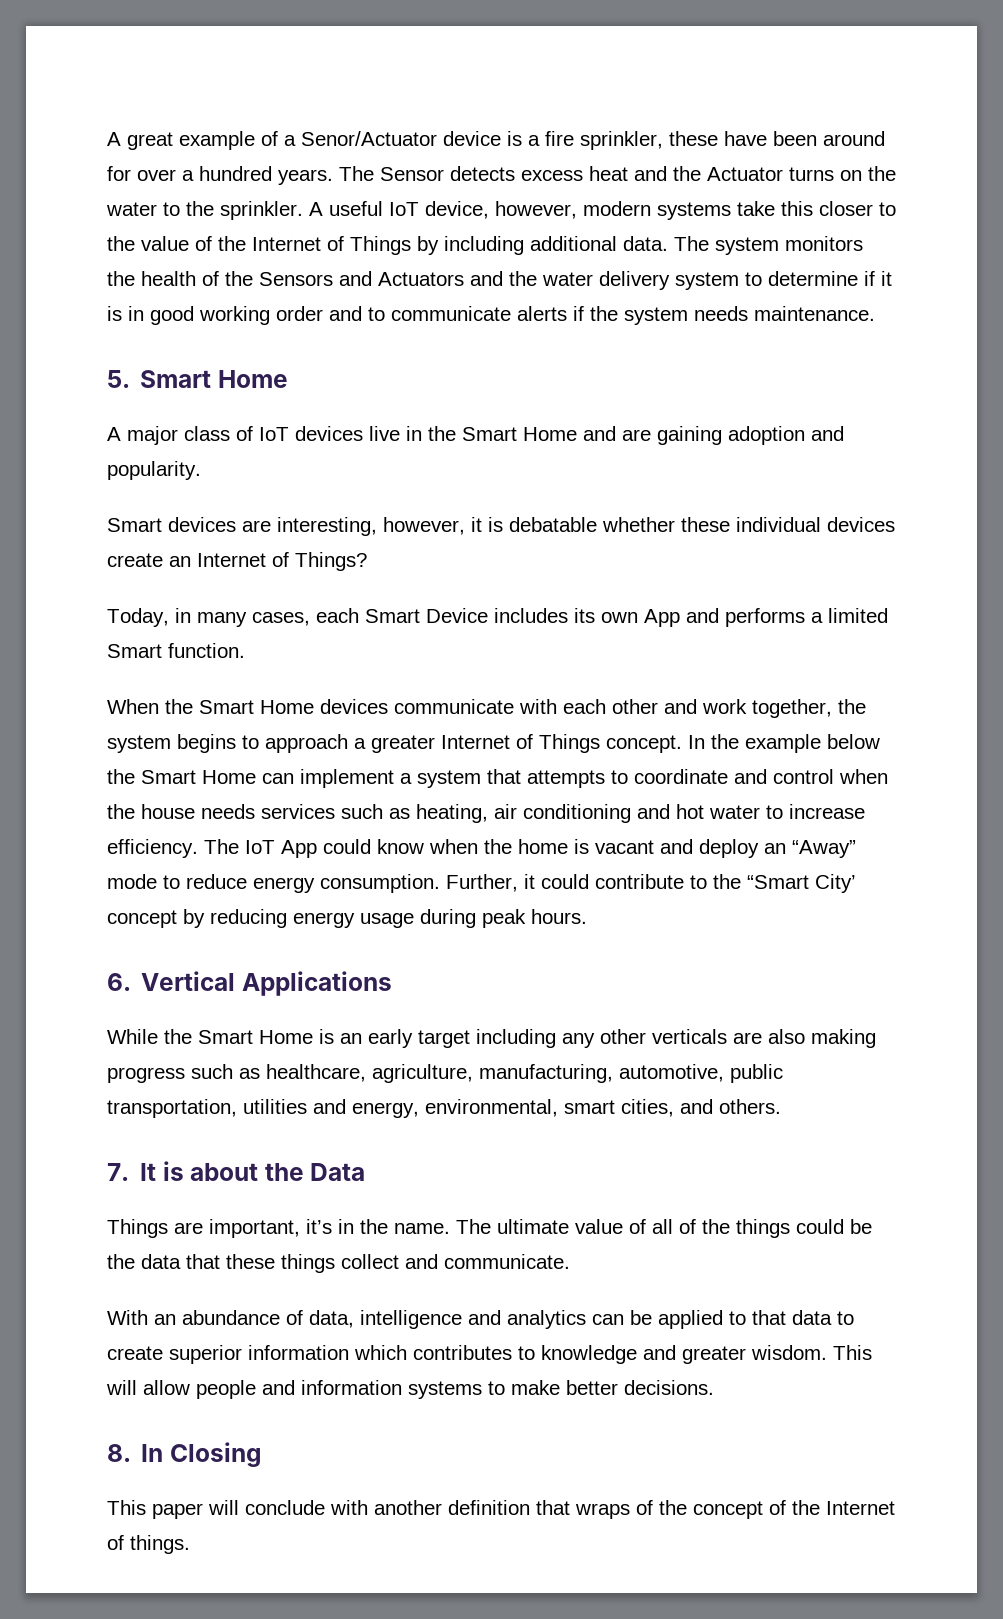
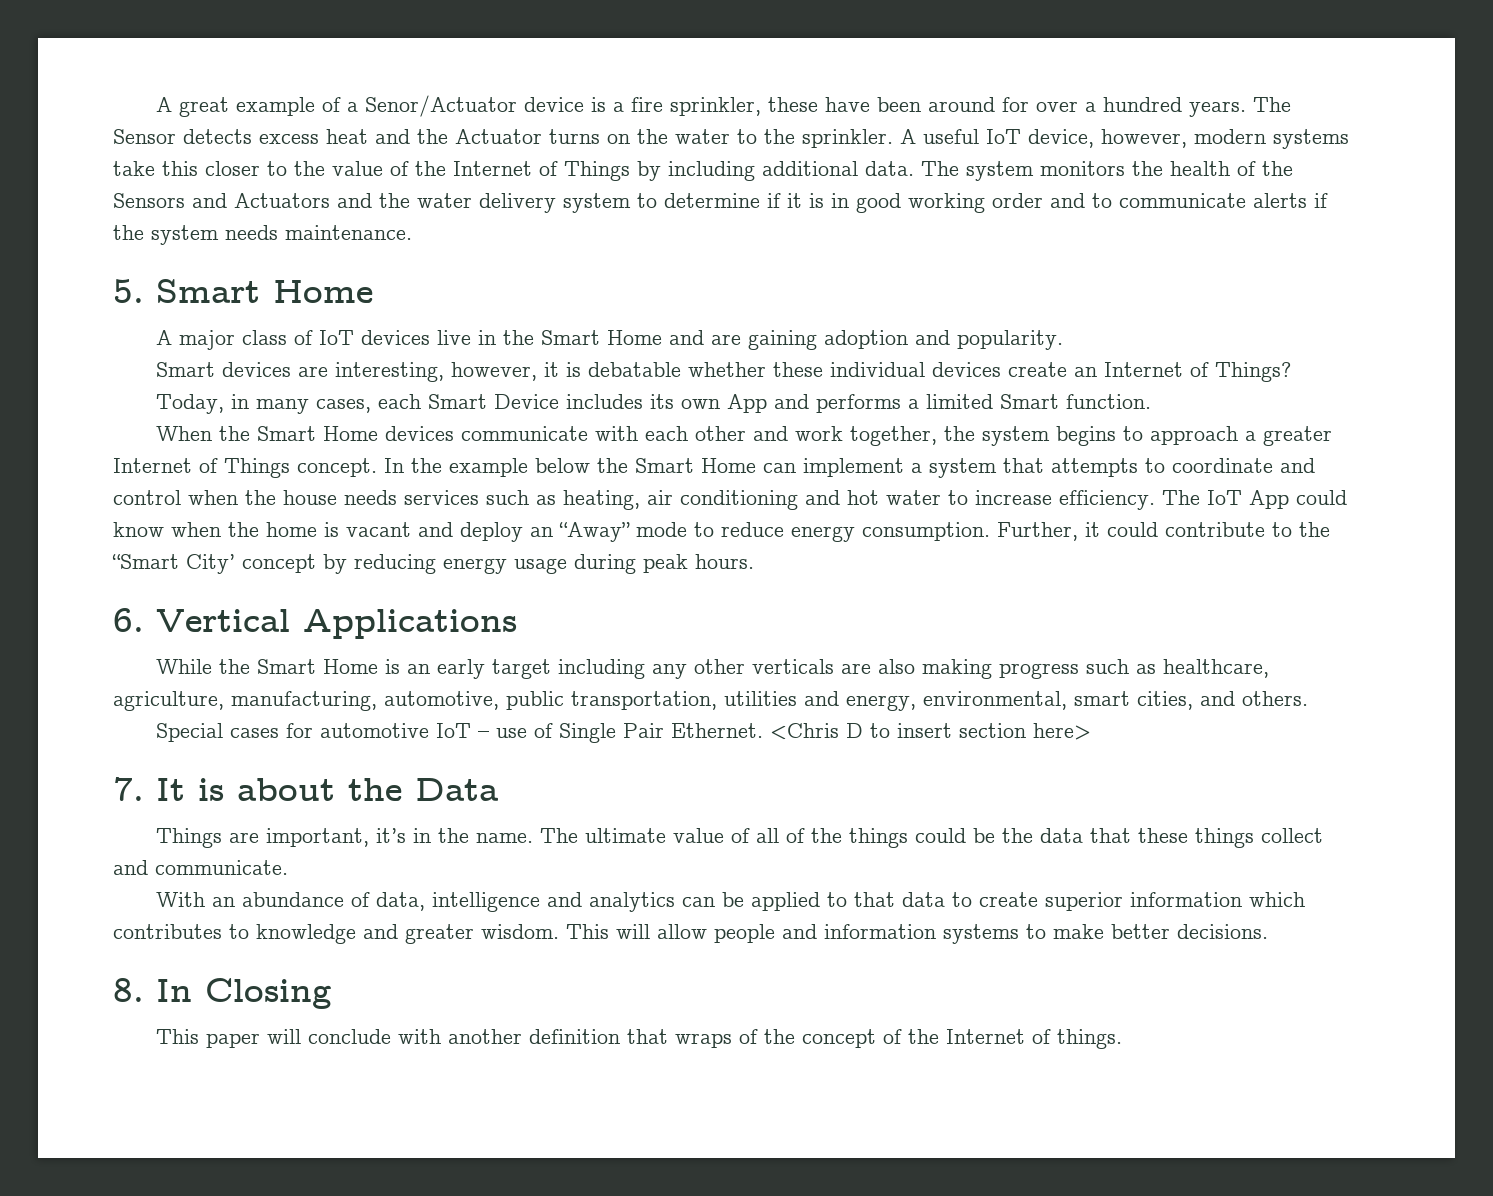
(781, 1106) none -> [155,723,1091,743] // Special cases for automotive IoT – use of Single Pair Ethernet. <Chris D to insert section here>

